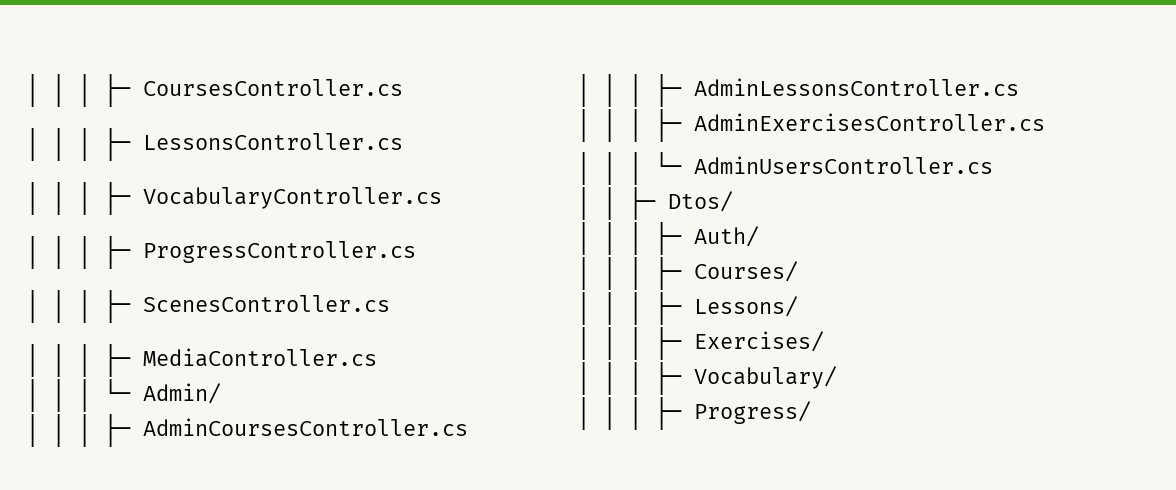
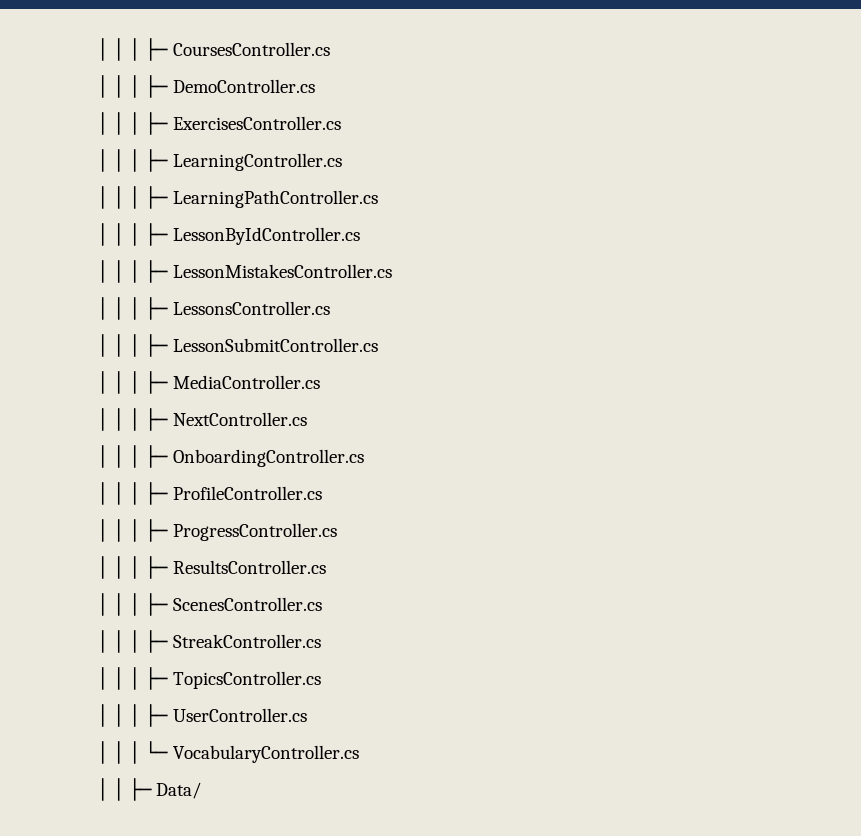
(403, 87) none -> [97,75,315,98] [97,112,341,135] [97,149,342,172] [97,186,378,209] [97,223,360,246] [97,260,392,283] // │ │ │ ├─ DemoController.cs // │ │ │ ├─ ExercisesController.cs // │ │ │ ├─ LearningController.cs // │ │ │ ├─ LearningPathController.cs // │ │ │ ├─ LessonByIdController.cs // │ │ │ ├─ LessonMistakesController.cs
[143,187,442,209] VocabularyController.cs -> [172,338,378,352] [97,371,320,394] [97,408,307,431] [97,445,364,468] [97,482,322,505] LessonSubmitController.cs // │ │ │ ├─ MediaController.cs // │ │ │ ├─ NextController.cs // │ │ │ ├─ OnboardingController.cs // │ │ │ ├─ ProfileController.cs
(416, 252) none -> [97,556,326,579] // │ │ │ ├─ ResultsController.cs
[143,348,377,367] [26,379,221,412] [26,414,468,447] [577,74,1019,107] [577,109,1045,142] [577,152,993,185] [577,187,733,220] [577,222,759,255] [577,257,798,290] [577,292,798,325] [577,327,824,360] [577,362,837,395] [577,397,811,430] MediaController.cs // │ │ │ └─ Admin/ // │ │ │ ├─ AdminCoursesController.cs // │ │ │ ├─ AdminLessonsController.cs // │ │ │ ├─ AdminExercisesController.cs // │ │ │ └─ AdminUsersController.cs // │ │ ├─ Dtos/ // │ │ │ ├─ Auth/ // │ │ │ ├─ Courses/ // │ │ │ ├─ Lessons/ // │ │ │ ├─ Exercises/ // │ │ │ ├─ Vocabulary/ // │ │ │ ├─ Progress/ -> [172,634,321,648] [97,667,321,690] [97,704,307,727] [97,741,359,764] [97,778,202,801] StreakController.cs // │ │ │ ├─ TopicsController.cs // │ │ │ ├─ UserController.cs // │ │ │ └─ VocabularyController.cs // │ │ ├─ Data/

